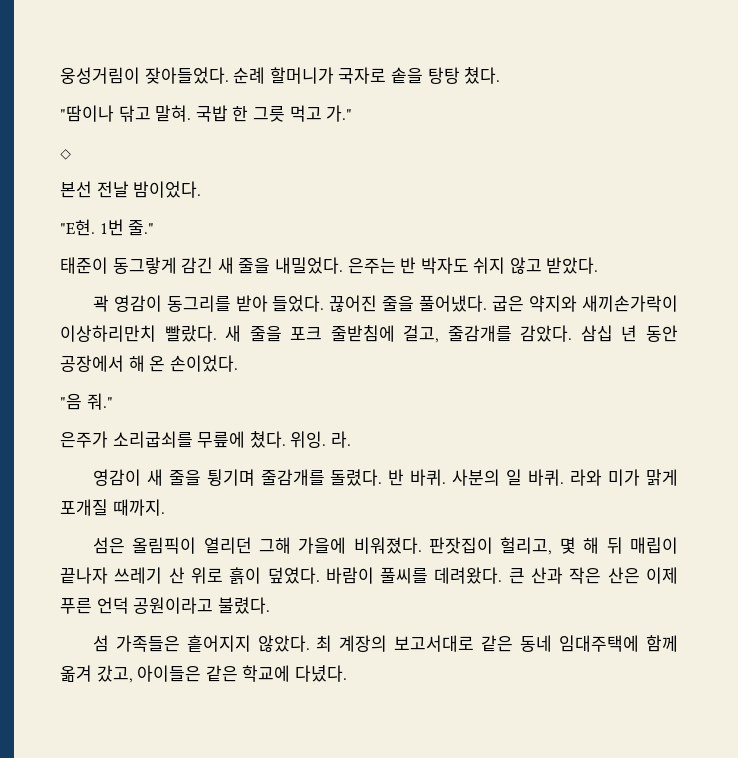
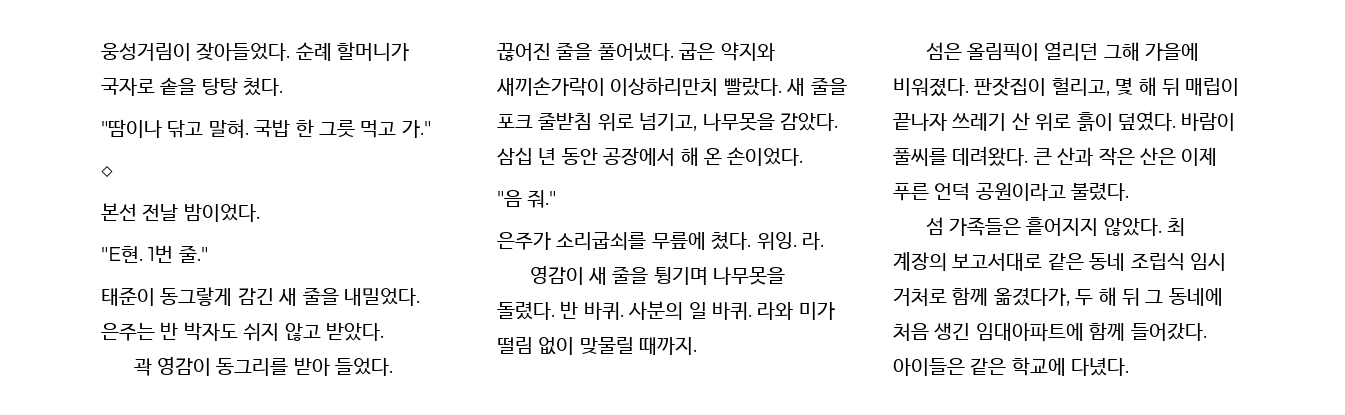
[330,325,512,343] 줄받침에 걸고, 줄감개를 -> [538,112,775,131] 줄받침 위로 넘기고, 나무못을
[260,469,325,486] 줄감개를 -> [713,267,786,285] 나무못을
[646,469,678,486] [60,499,108,516] 맑게 포개질 -> [497,337,634,355] 떨림 없이 맞물릴
[559,635,678,652] [60,665,133,683] 임대주택에 함께 옮겨 갔고, -> [1130,253,1226,271] [893,287,1223,306] [893,322,1207,342] 조립식 임시 거처로 함께 옮겼다가, 두 해 뒤 그 동네에 처음 생긴 임대아파트에 함께 들어갔다.

